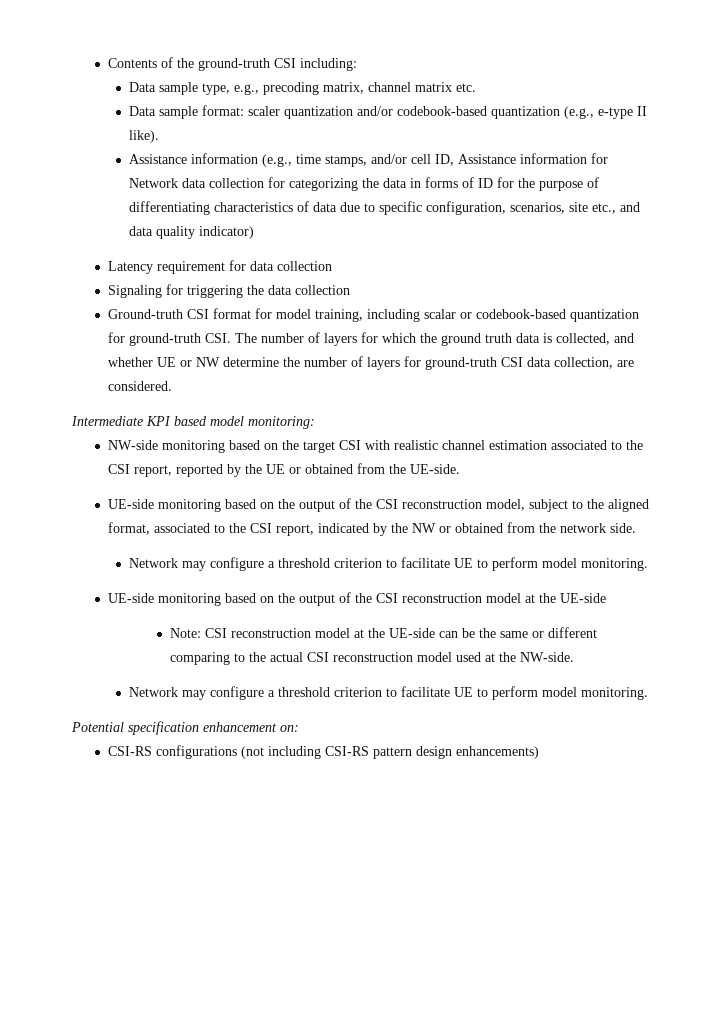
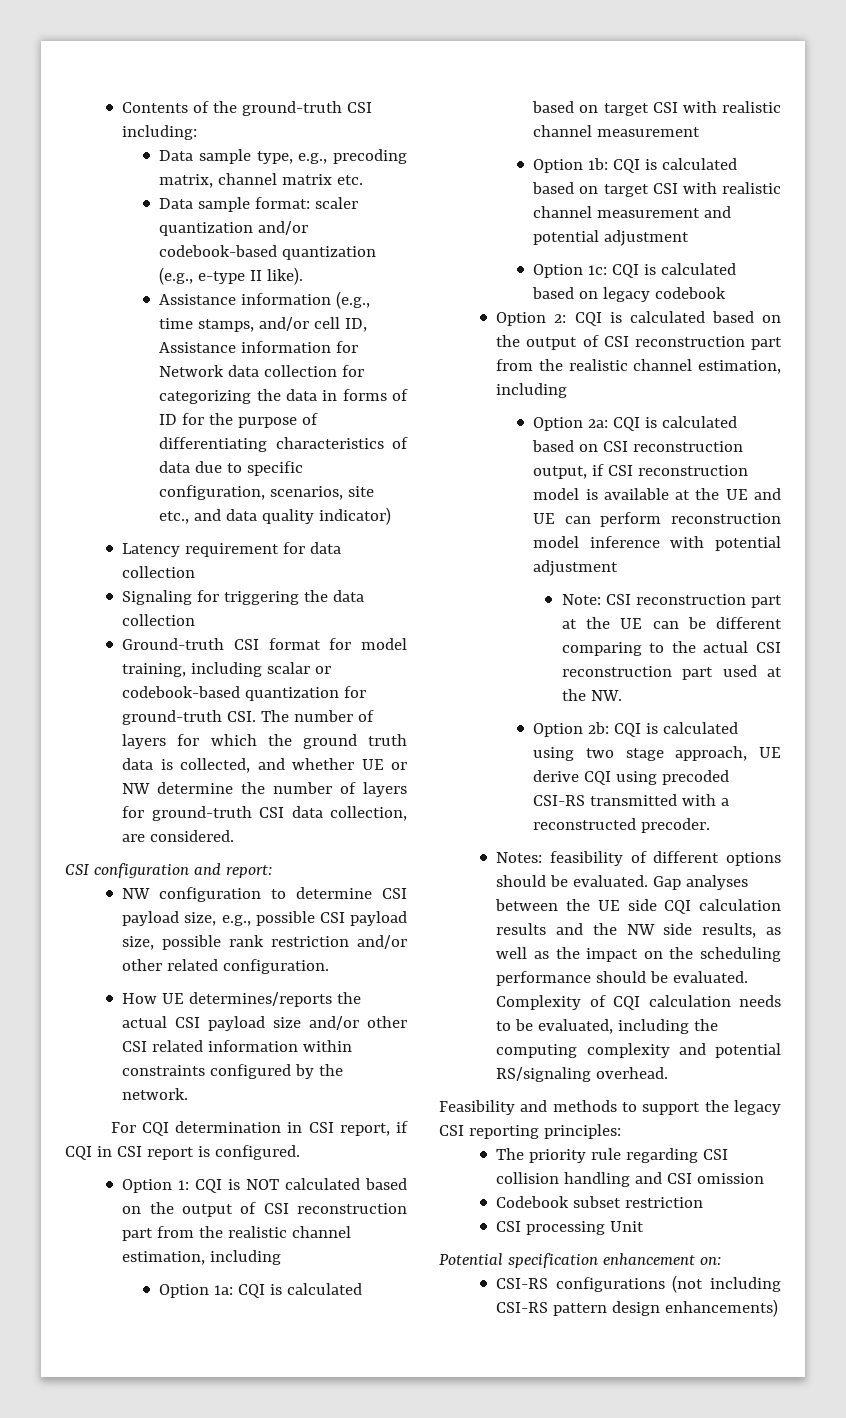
[71,416,315,429] [108,440,644,453] [108,463,461,477] [108,498,650,512] [108,522,637,536] [128,557,648,571] [108,592,607,606] Intermediate KPI based model monitoring: // NW-side monitoring based on the target CSI with realistic channel estimation associated to the CSI report, reported by the UE or obtained from the UE-side. // UE-side monitoring based on the output of the CSI reconstruction model, subject to the aligned format, associated to the CSI report, indicated by the NW or obtained from the network side. // Network may configure a threshold criterion to facilitate UE to perform model monitoring. // UE-side monitoring based on the output of the CSI reconstruction model at the UE-side -> [65,863,272,878] [122,887,407,902] [122,911,407,926] [122,935,407,950] [122,959,330,974] [122,992,362,1007] [122,1016,407,1031] [122,1040,353,1052] [122,1064,344,1079] [122,1088,189,1100] [110,1121,408,1136] [65,1145,300,1160] [122,1178,407,1193] [122,1202,407,1217] [122,1226,352,1241] [122,1250,282,1265] [159,1283,363,1298] [532,101,781,116] [533,125,701,137] [533,158,738,173] [532,182,781,197] [533,206,732,218] [533,230,690,246] [533,263,737,278] [532,287,727,302] [496,311,781,326] [496,335,782,350] [496,359,781,374] [496,383,568,398] [533,416,738,431] [532,440,744,452] [533,464,749,479] [533,488,781,500] [533,512,781,527] [533,536,781,551] [533,560,619,576] CSI configuration and report: // NW configuration to determine CSI payload size, e.g., possible CSI payload size, possible rank restriction and/or other related configuration. // How UE determines/reports the actual CSI payload size and/or other CSI related information within constraints configured by the network. // For CQI determination in CSI report, if CQI in CSI report is configured. // Option 1: CQI is NOT calculated based on the output of CSI reconstruction part from the realistic channel estimation, including // Option 1a: CQI is calculated based on target CSI with realistic channel measurement // Option 1b: CQI is calculated based on target CSI with realistic channel measurement and potential adjustment // Option 1c: CQI is calculated based on legacy codebook // Option 2: CQI is calculated based on the output of CSI reconstruction part from the realistic channel estimation, including // Option 2a: CQI is calculated based on CSI reconstruction output, if CSI reconstruction model is available at the UE and UE can perform reconstruction model inference with potential adjustment
[314,628,435,638] model at the UE-side -> [751,595,782,608] [561,617,643,629] part at the UE
[478,628,544,638] the same or -> (706, 623) none
[416,652,452,662] model -> [682,667,714,680] part
[519,652,574,662] [128,686,648,700] NW-side. // Network may configure a threshold criterion to facilitate UE to perform model monitoring. -> [590,690,622,701] [533,722,739,737] [533,746,781,761] [533,770,730,785] [533,794,730,806] [533,818,711,833] [496,851,781,866] [496,875,749,890] [495,899,781,914] [496,923,781,938] [496,947,781,962] [496,971,749,986] [496,995,781,1010] [496,1019,719,1034] [496,1043,781,1058] [496,1067,669,1082] [439,1100,781,1115] [439,1124,621,1139] [496,1148,729,1163] [496,1172,765,1187] [496,1196,704,1208] [496,1221,645,1235] NW. // Option 2b: CQI is calculated using two stage approach, UE derive CQI using precoded CSI-RS transmitted with a reconstructed precoder. // Notes: feasibility of different options should be evaluated. Gap analyses between the UE side CQI calculation results and the NW side results, as well as the impact on the scheduling performance should be evaluated. Complexity of CQI calculation needs to be evaluated, including the computing complexity and potential RS/signaling overhead. // Feasibility and methods to support the legacy CSI reporting principles: // The priority rule regarding CSI collision handling and CSI omission // Codebook subset restriction // CSI processing Unit

